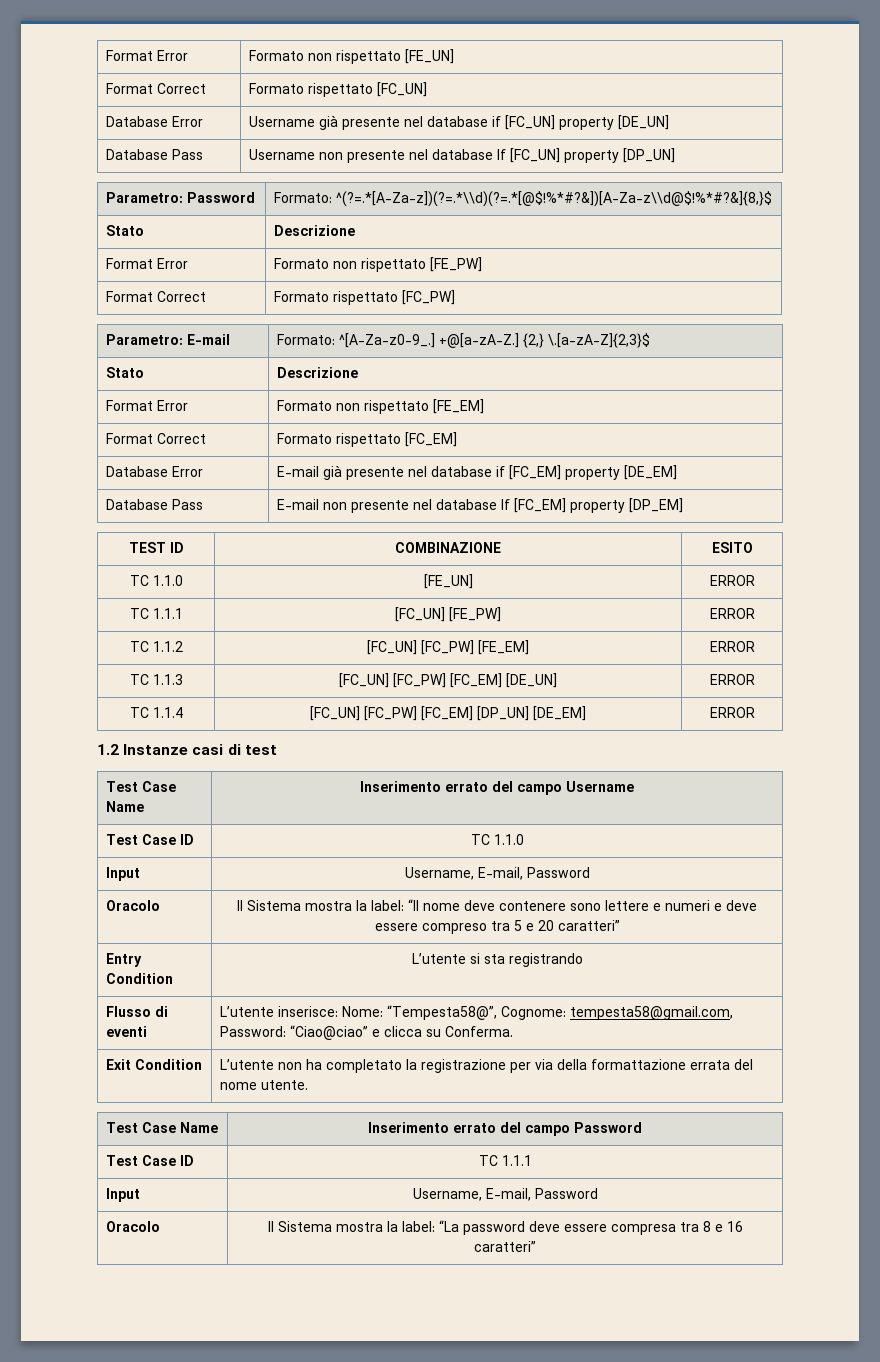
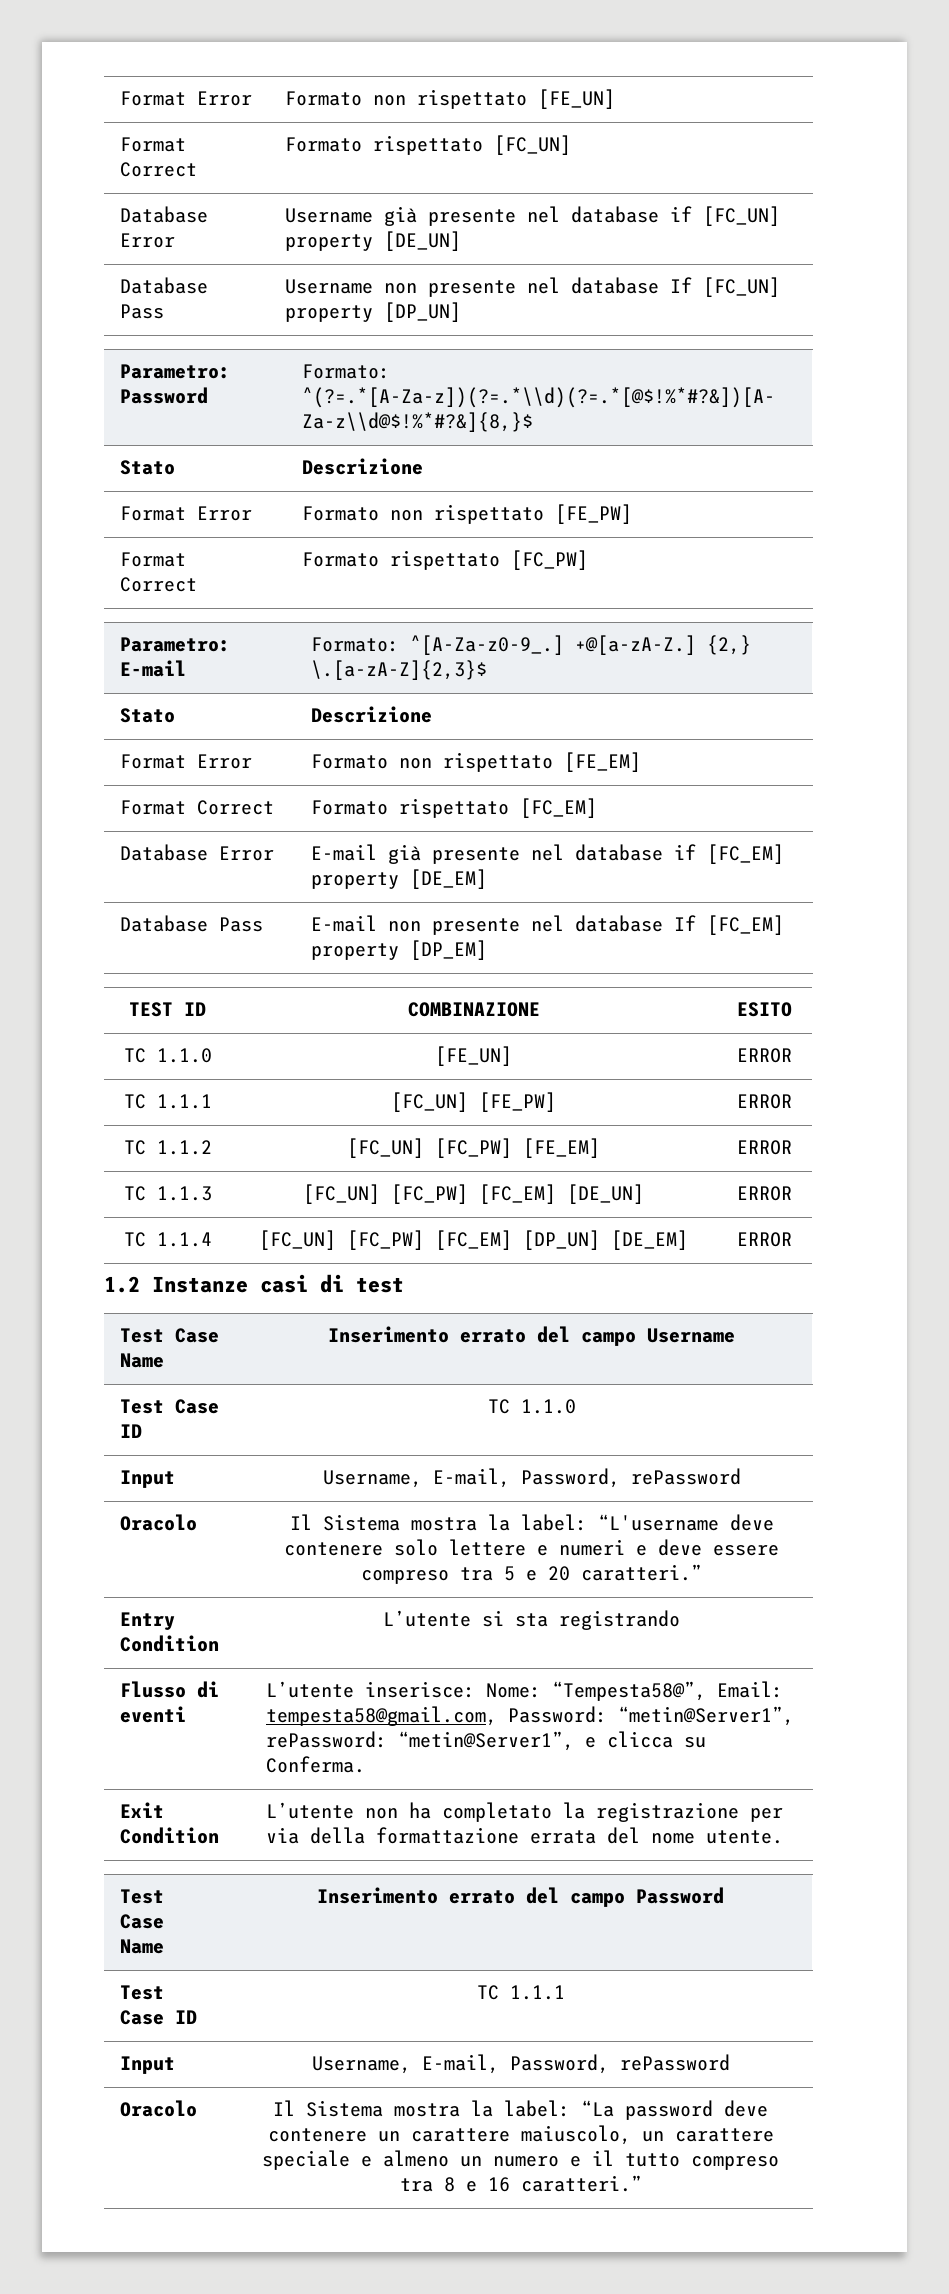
[526,867,590,878] [106,900,161,911] [236,899,601,911] Password // Oracolo | Il Sistema mostra la label: “Il nome deve contenere sono -> [520,1468,741,1488] [119,1514,197,1531] [289,1514,774,1531] [284,1539,438,1556] Password, rePassword // Oracolo | Il Sistema mostra la label: “L'username deve contenere solo
[557,920,620,931] caratteri” -> [581,1564,702,1581] caratteri.”
[501,1006,567,1020] Cognome: -> [716,1681,783,1698] Email:
[290,1025,369,1040] “Ciao@ciao” -> [617,1706,794,1726] [265,1731,574,1751] “metin@Server1”, rePassword: “metin@Server1”,
[534,1188,598,1199] Password -> [509,2054,730,2074] Password, rePassword
[563,1224,676,1235] essere compresa -> [267,2125,774,2145] [262,2150,779,2170] contenere un carattere maiuscolo, un carattere speciale e almeno un numero e il tutto compreso
[474,1241,536,1252] caratteri” -> [520,2175,642,2192] caratteri.”

